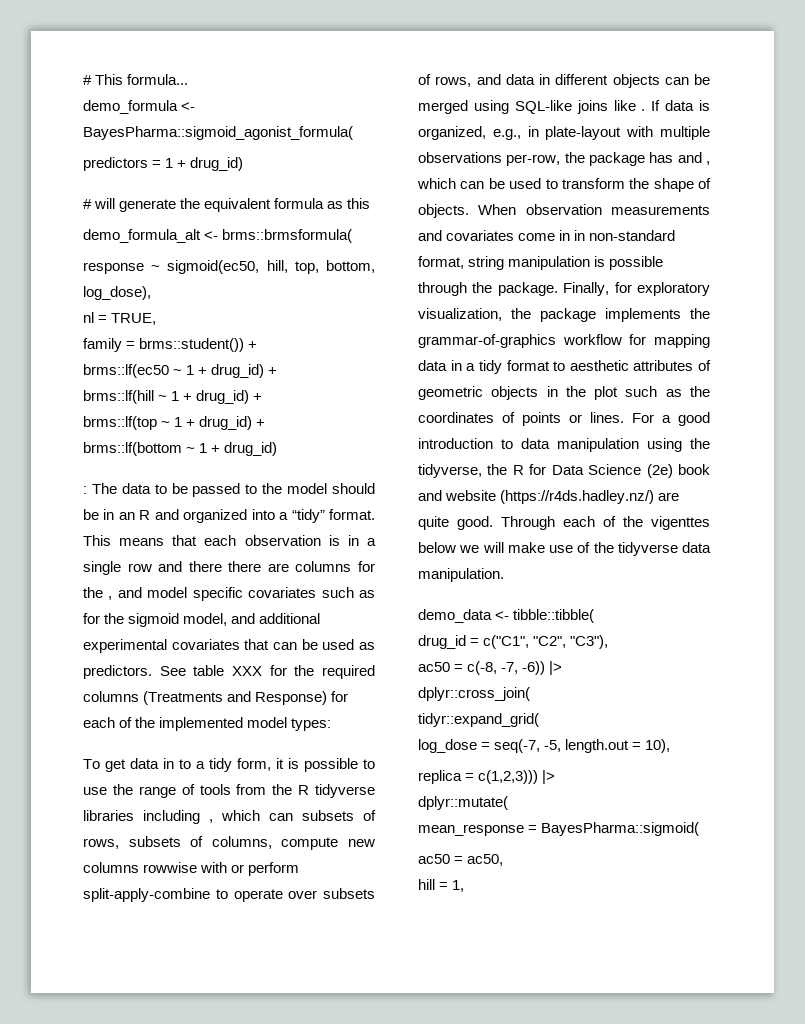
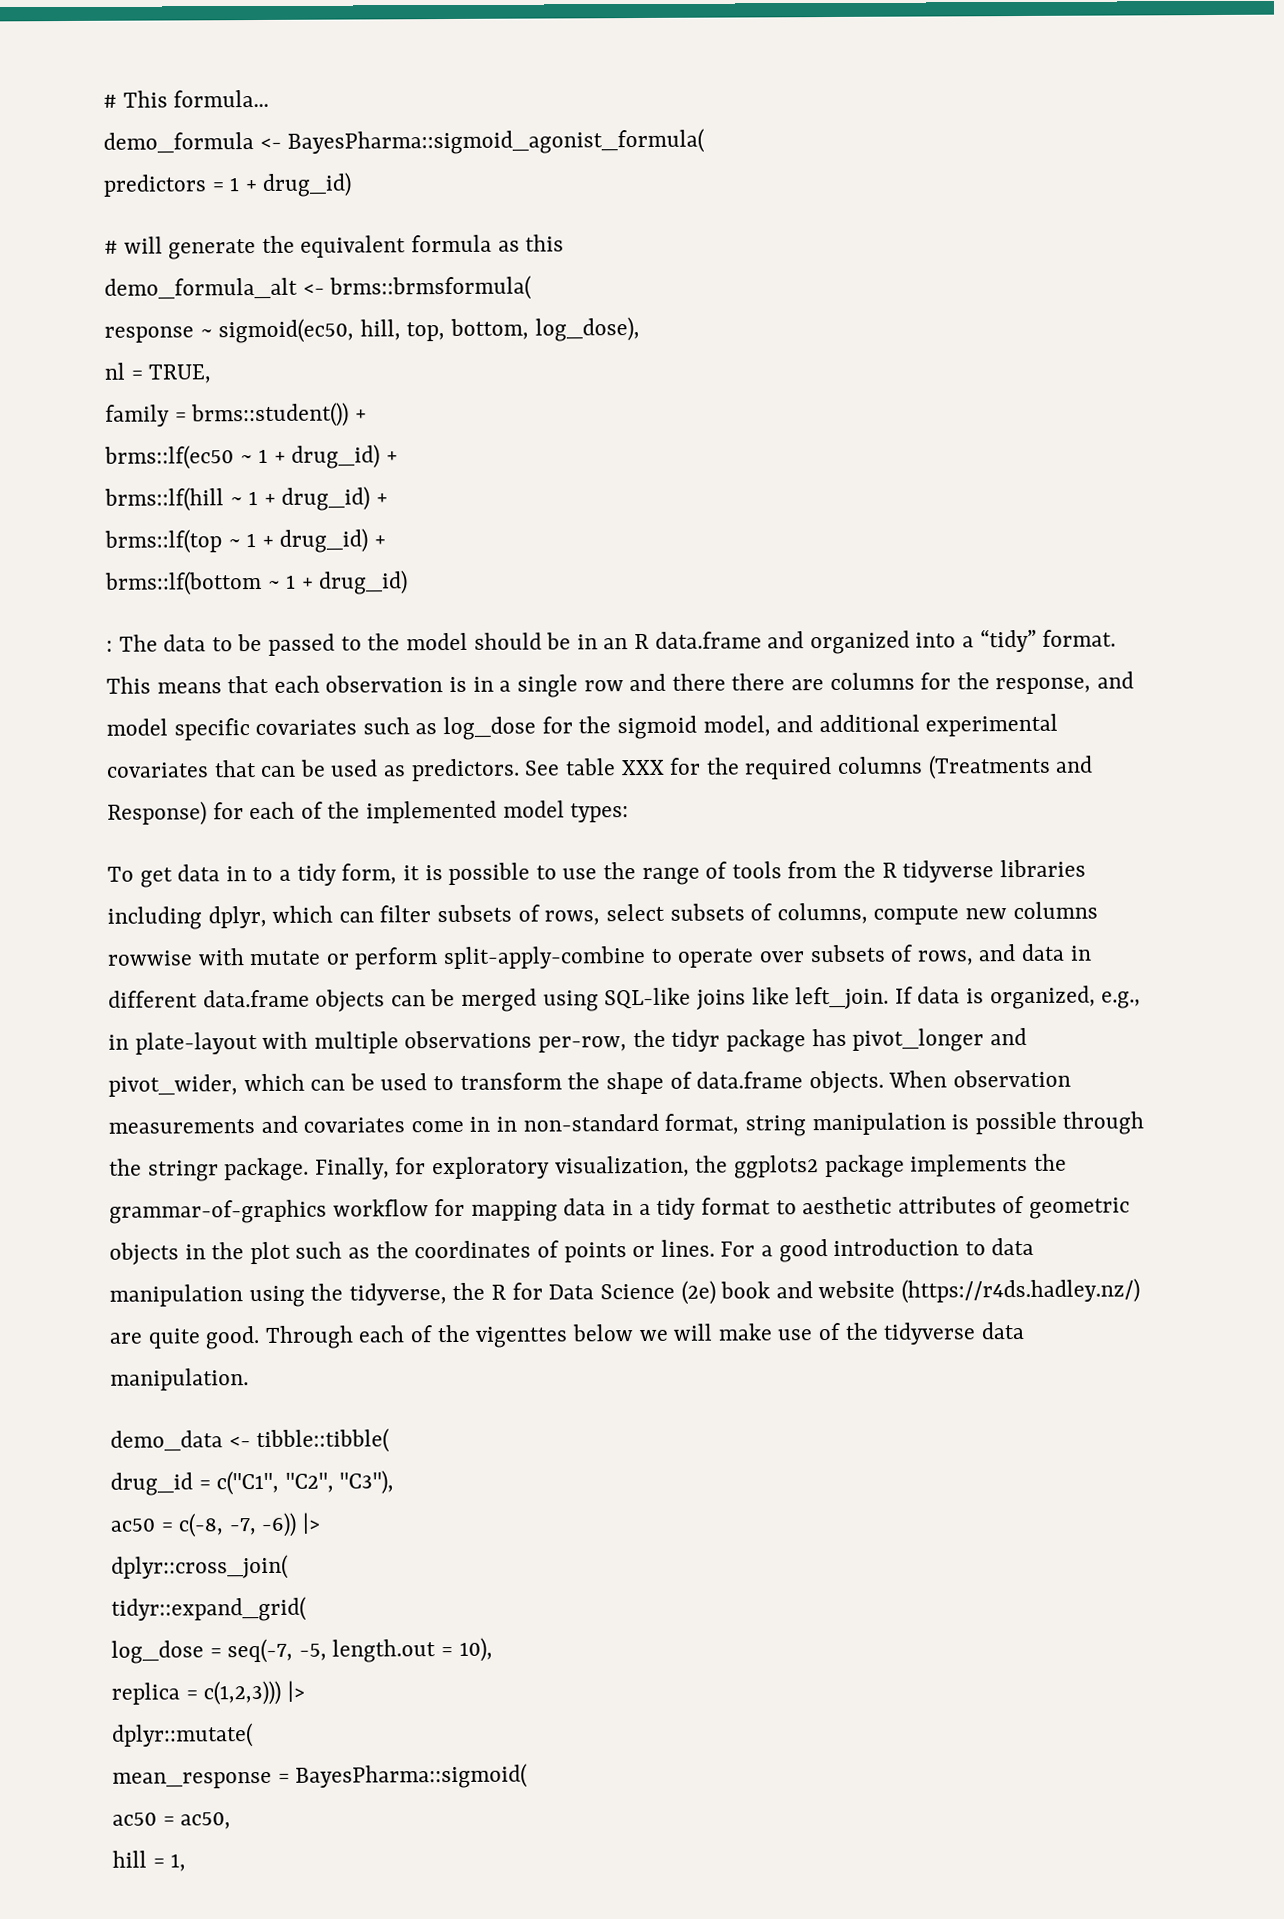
(151, 515) none -> [654,631,762,649] data.frame
[108,596,113,600] , -> [995,677,1092,695] response,
(376, 594) none -> [443,716,537,741] log_dose
[209,810,376,823] [83,838,119,849] , which can subsets of rows, -> [207,903,665,929] dplyr, which can filter subsets of rows, select
(228, 867) none -> [249,950,322,966] mutate
(609, 79) none -> [202,989,310,1008] data.frame
[641,109,646,111] . -> [795,986,890,1010] left_join.
(585, 157) none -> [671,1029,721,1052] tidyr
[677,152,710,165] and , -> [852,1027,1027,1052] [108,1074,238,1097] pivot_longer and pivot_wider,
(711, 183) none -> [696,1071,804,1089] data.frame
(493, 287) none -> [147,1160,219,1182] stringr
(531, 313) none -> [733,1155,819,1179] ggplots2

